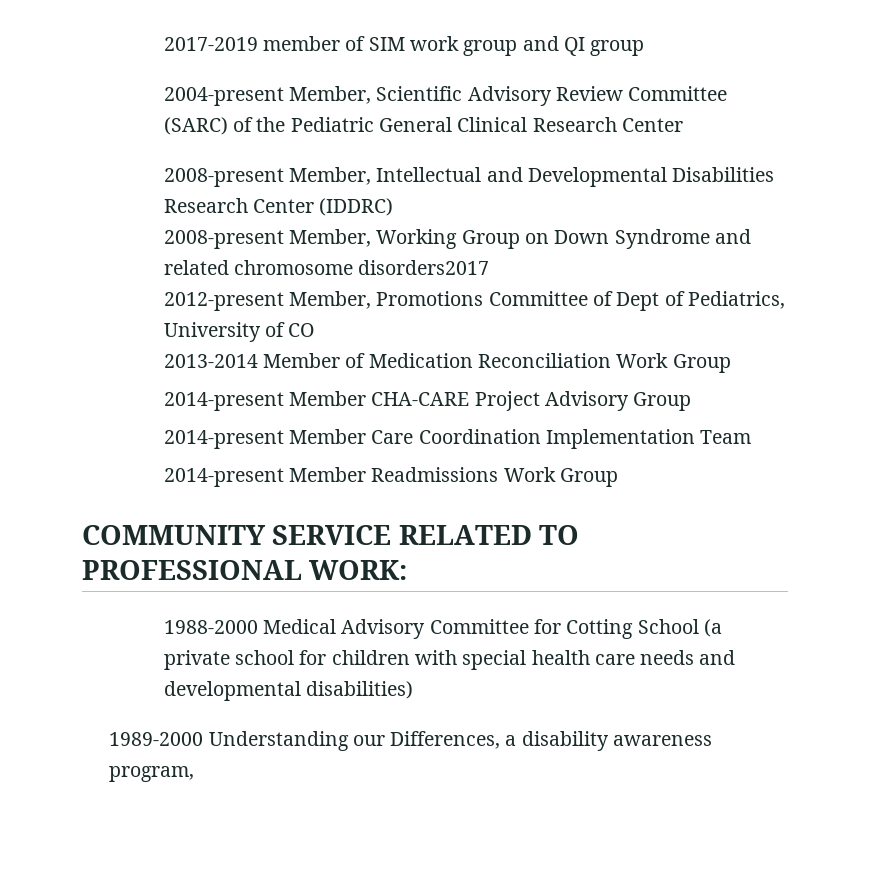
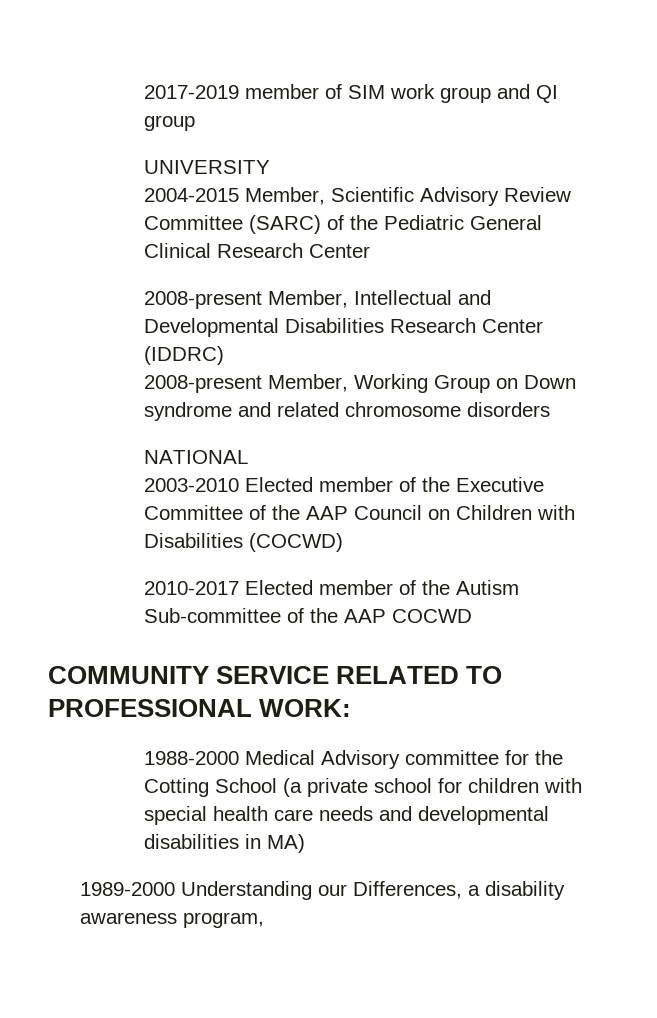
[163,87,284,106] 2004-present -> [144,160,271,174] [144,188,240,202] UNIVERSITY // 2004-2015
[614,229,710,249] Syndrome -> [144,402,233,421] syndrome
[358,260,490,275] [163,291,785,311] [163,322,315,342] [163,353,731,373] [163,391,692,411] [163,429,752,449] [163,467,618,487] disorders2017 // 2012-present Member, Promotions Committee of Dept of Pediatrics, University of CO // 2013-2014 Member of Medication Reconciliation Work Group // 2014-present Member CHA-CARE Project Advisory Group // 2014-present Member Care Coordination Implementation Team // 2014-present Member Readmissions Work Group -> [467,402,551,417] [144,450,249,464] [144,477,545,492] [144,505,576,520] [144,533,344,552] [144,580,520,595] [144,608,473,623] disorders // NATIONAL // 2003-2010 Elected member of the Executive Committee of the AAP Council on Children with Disabilities (COCWD) // 2010-2017 Elected member of the Autism Sub-committee of the AAP COCWD
[429,619,561,634] Committee for -> [405,750,564,765] committee for the
[306,681,414,699] disabilities) -> [144,834,306,853] disabilities in MA)

